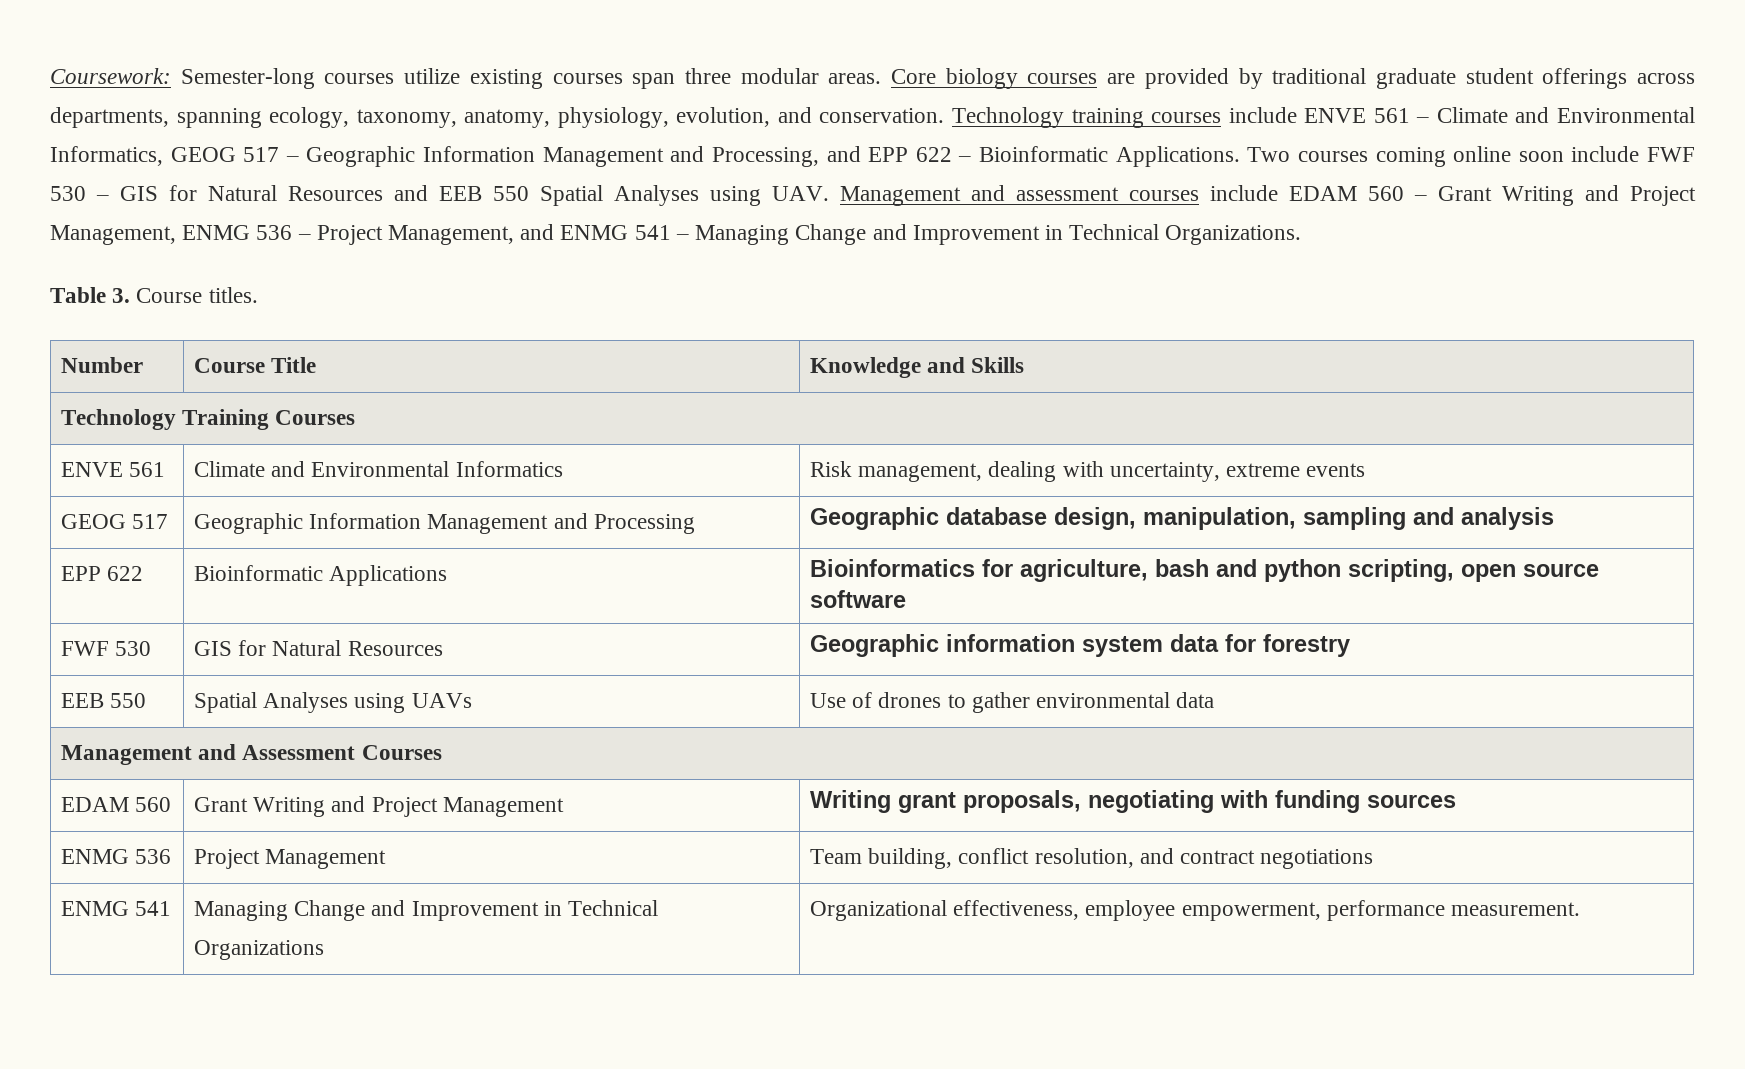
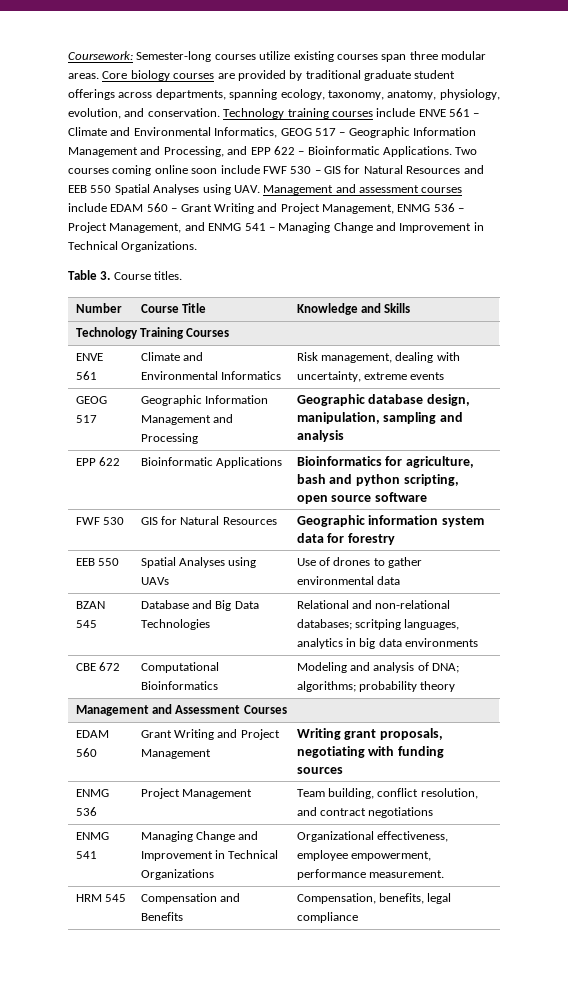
(1215, 700) none -> [75,601,105,609] [75,620,97,628] [140,600,259,611] [140,619,210,630] [296,600,451,609] [296,619,460,630] [296,638,479,649] [75,662,121,671] [140,662,219,673] [140,681,218,690] [296,662,460,673] [296,681,456,692] // BZAN 545 | Database and Big Data Technologies | Relational and non-relational databases; scritping languages, analytics in big data environments // CBE 672 | Computational Bioinformatics | Modeling and analysis of DNA; algorithms; probability theory
(1581, 909) none -> [75,894,127,902] [140,893,241,904] [140,912,183,921] [296,893,452,904] [296,912,358,923] // HRM 545 | Compensation and Benefits | Compensation, benefits, legal compliance

